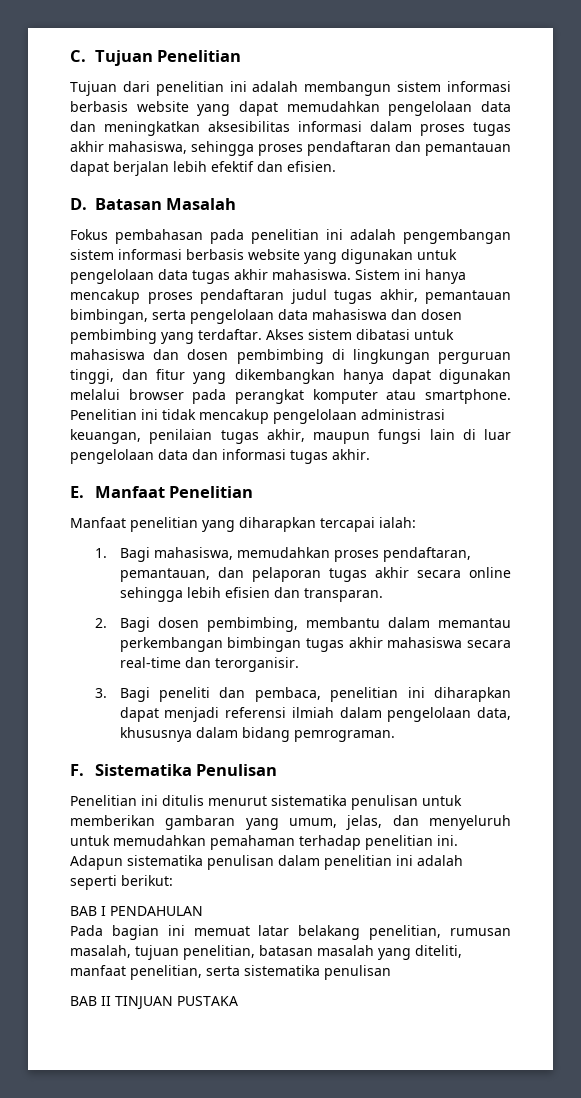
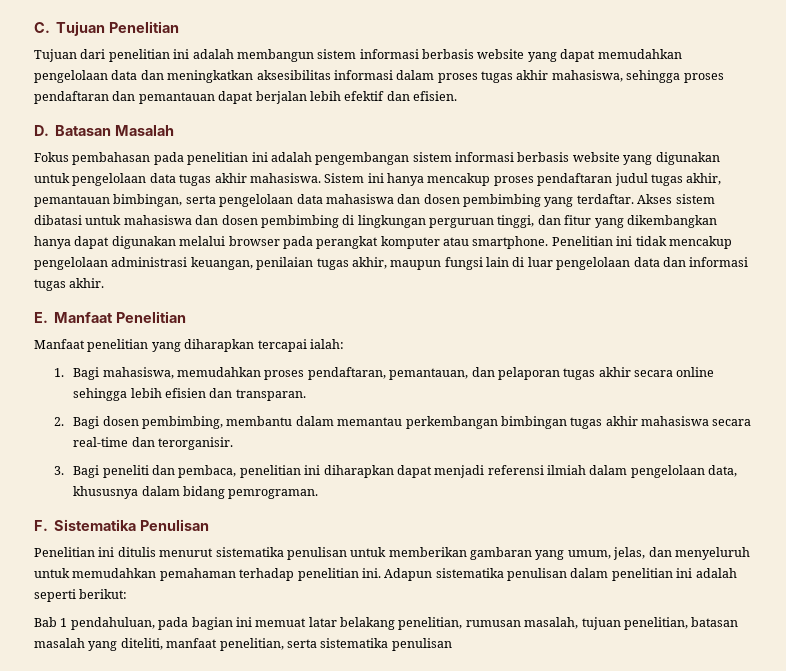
[70,906,203,916] [70,925,103,936] BAB I PENDAHULAN // Pada -> [34,617,189,630] Bab 1 pendahuluan, pada
[70,996,238,1010] // BAB II TINJUAN PUSTAKA -> (452, 644) none

